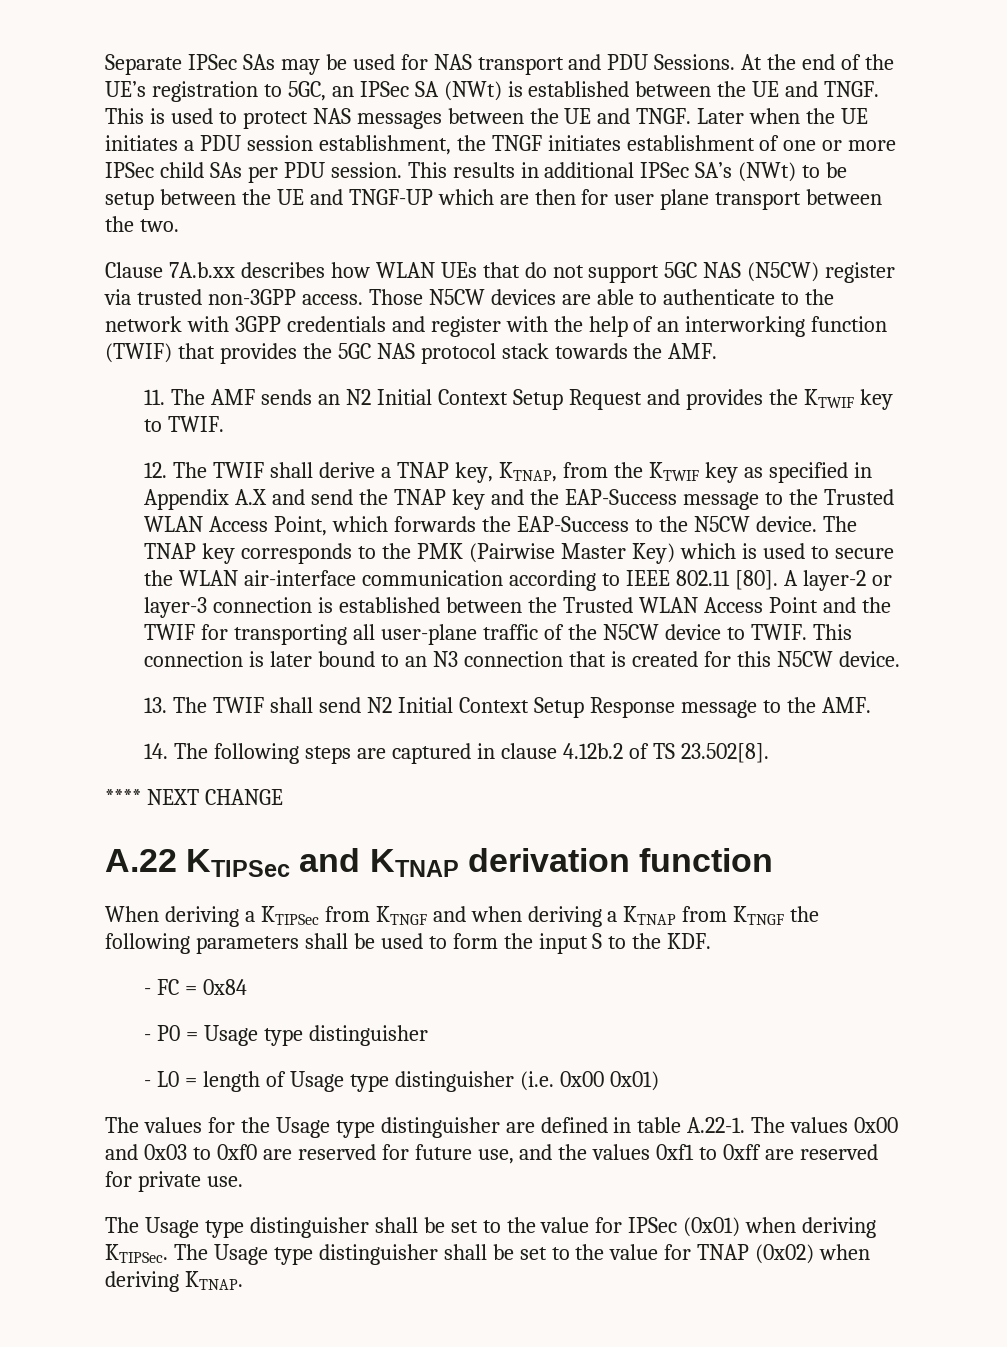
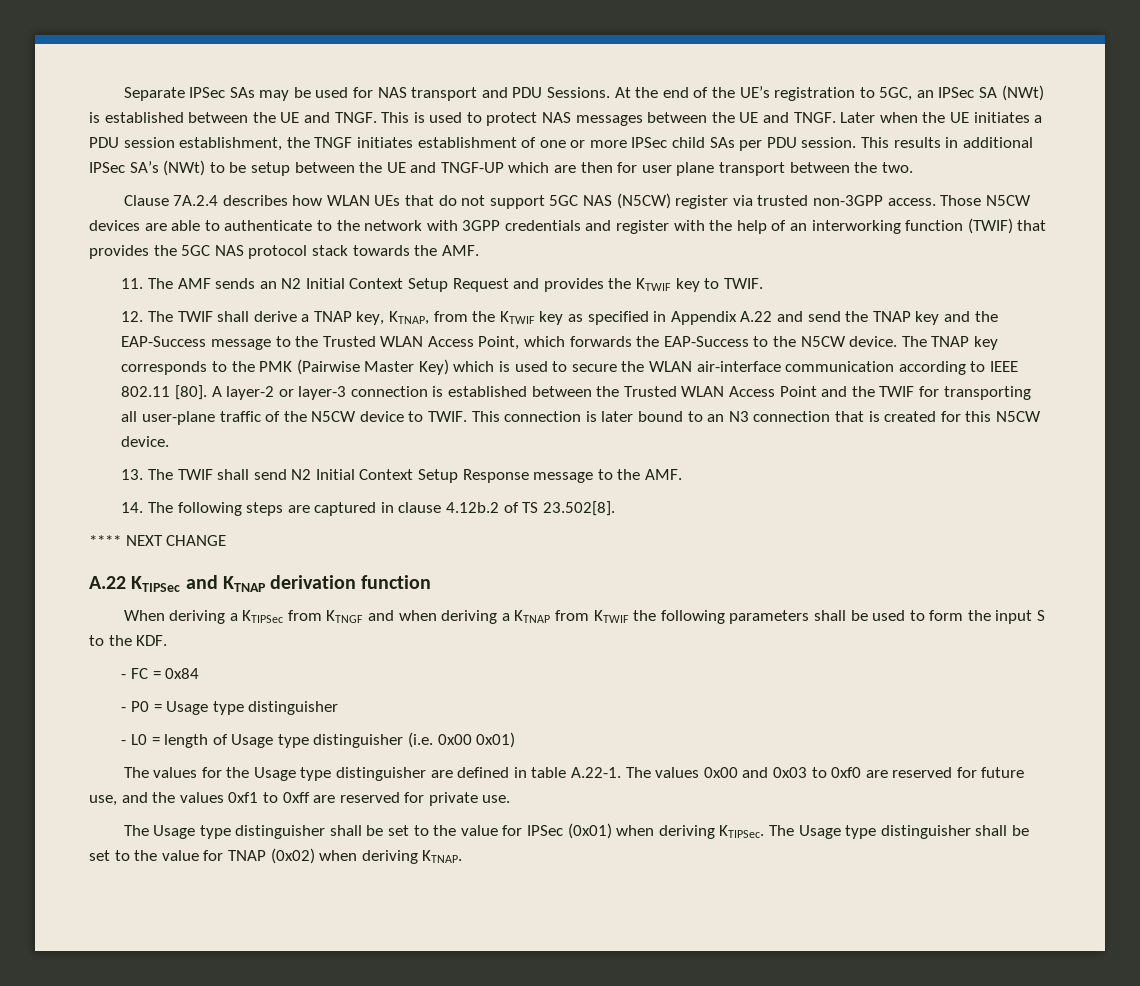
[168,262,235,278] 7A.b.xx -> [173,195,219,206] 7A.2.4
[235,489,268,505] A.X -> [740,311,773,322] A.22
[733,906,785,925] KTNGF -> [593,610,629,623] KTWIF

